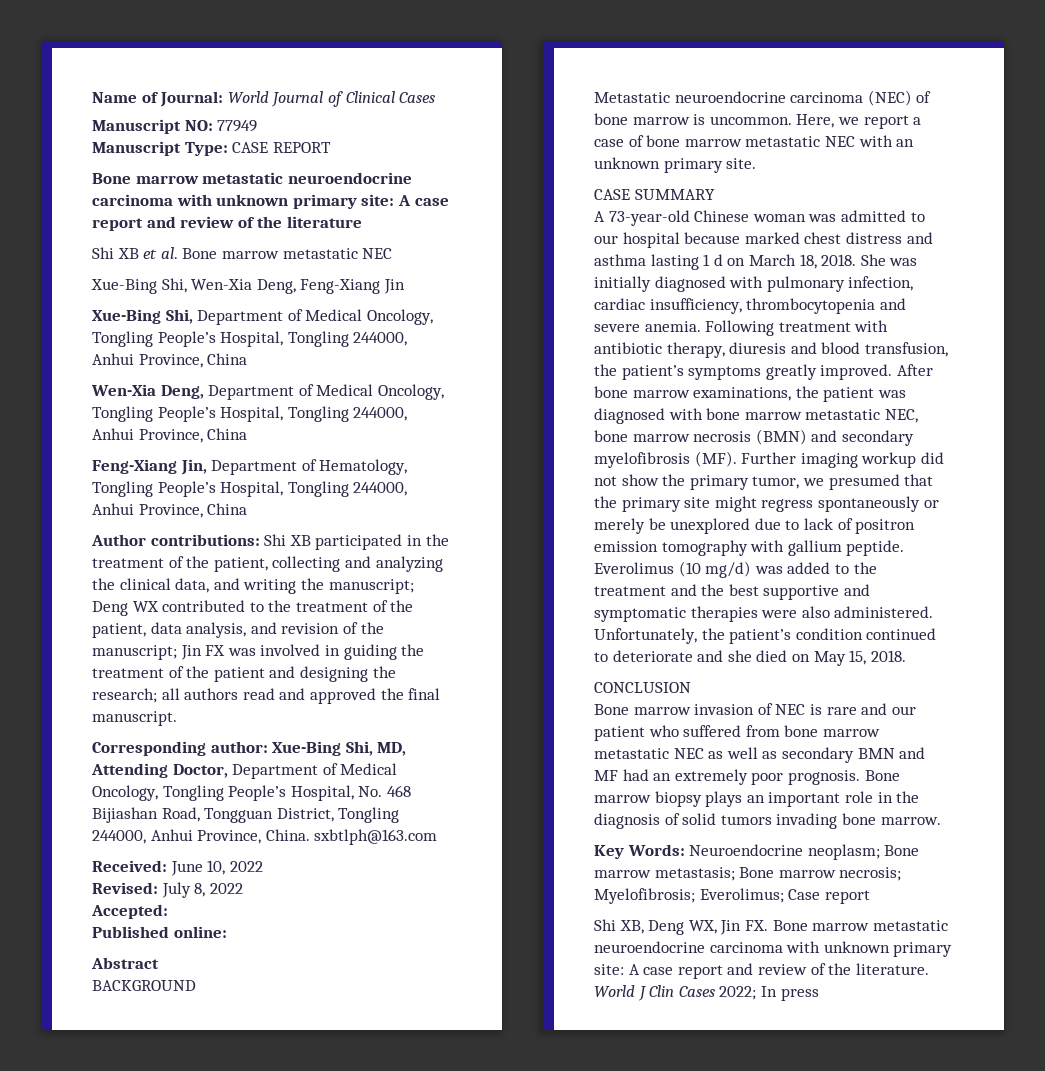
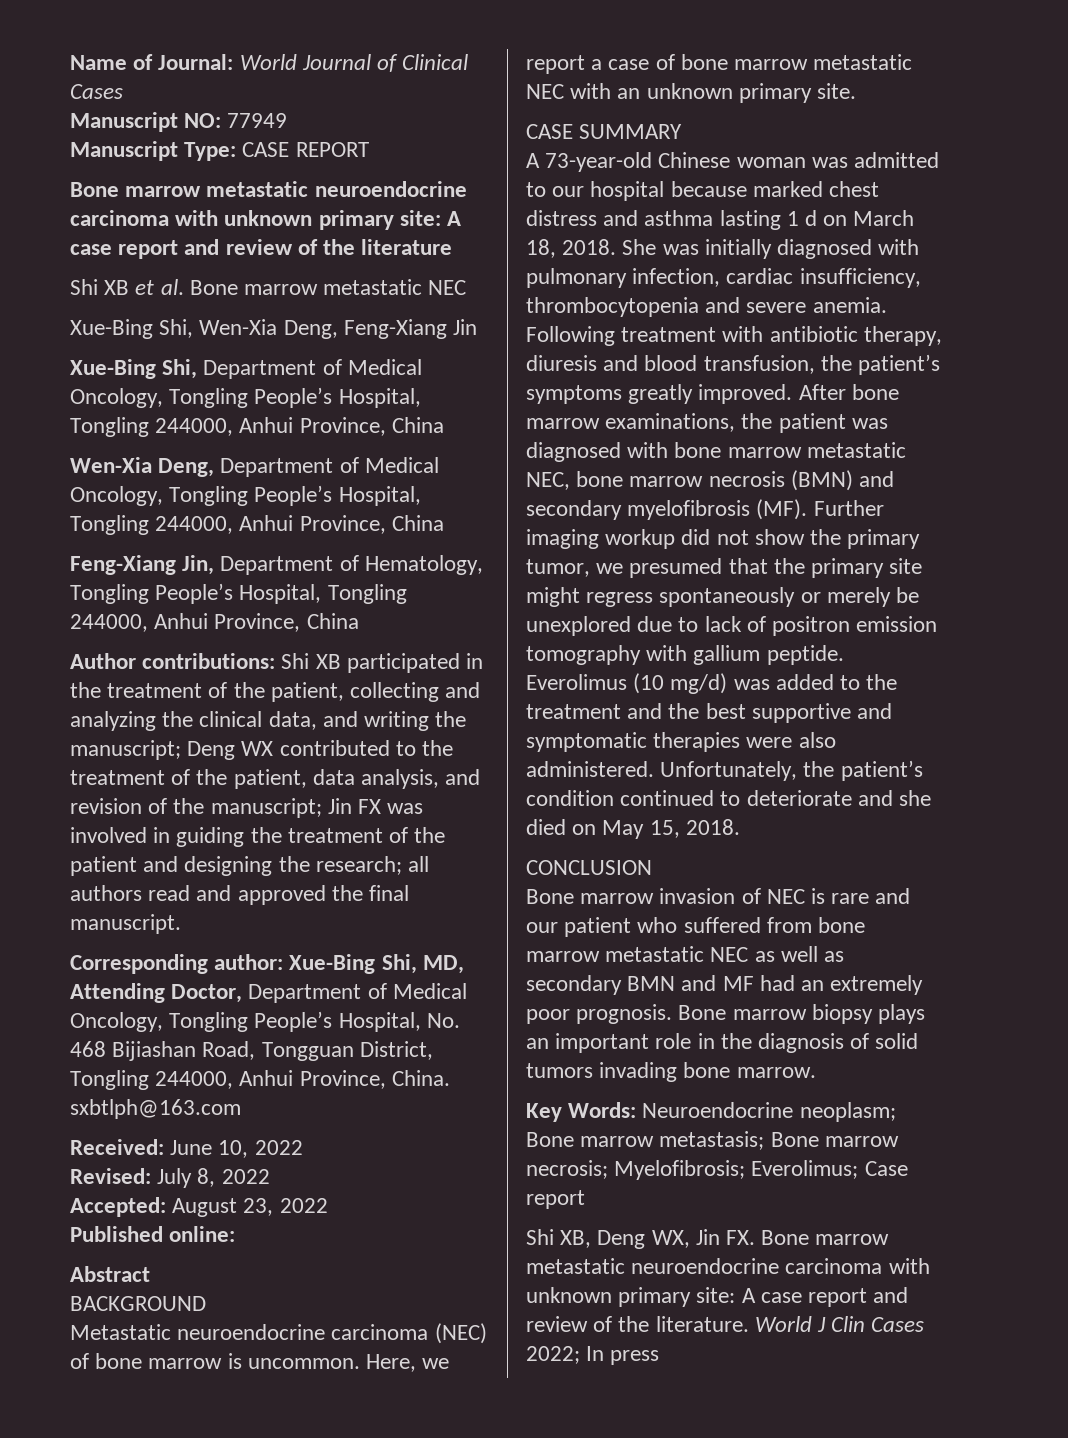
(168, 911) none -> [172,1198,328,1217] August 23, 2022

